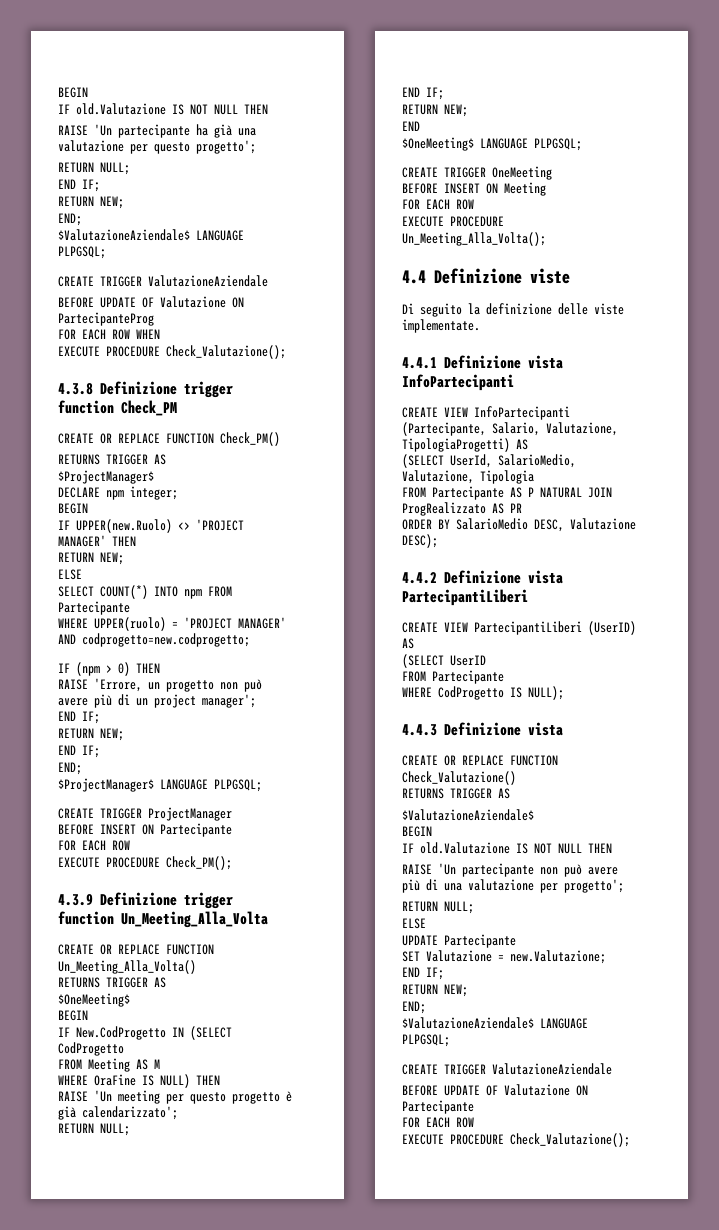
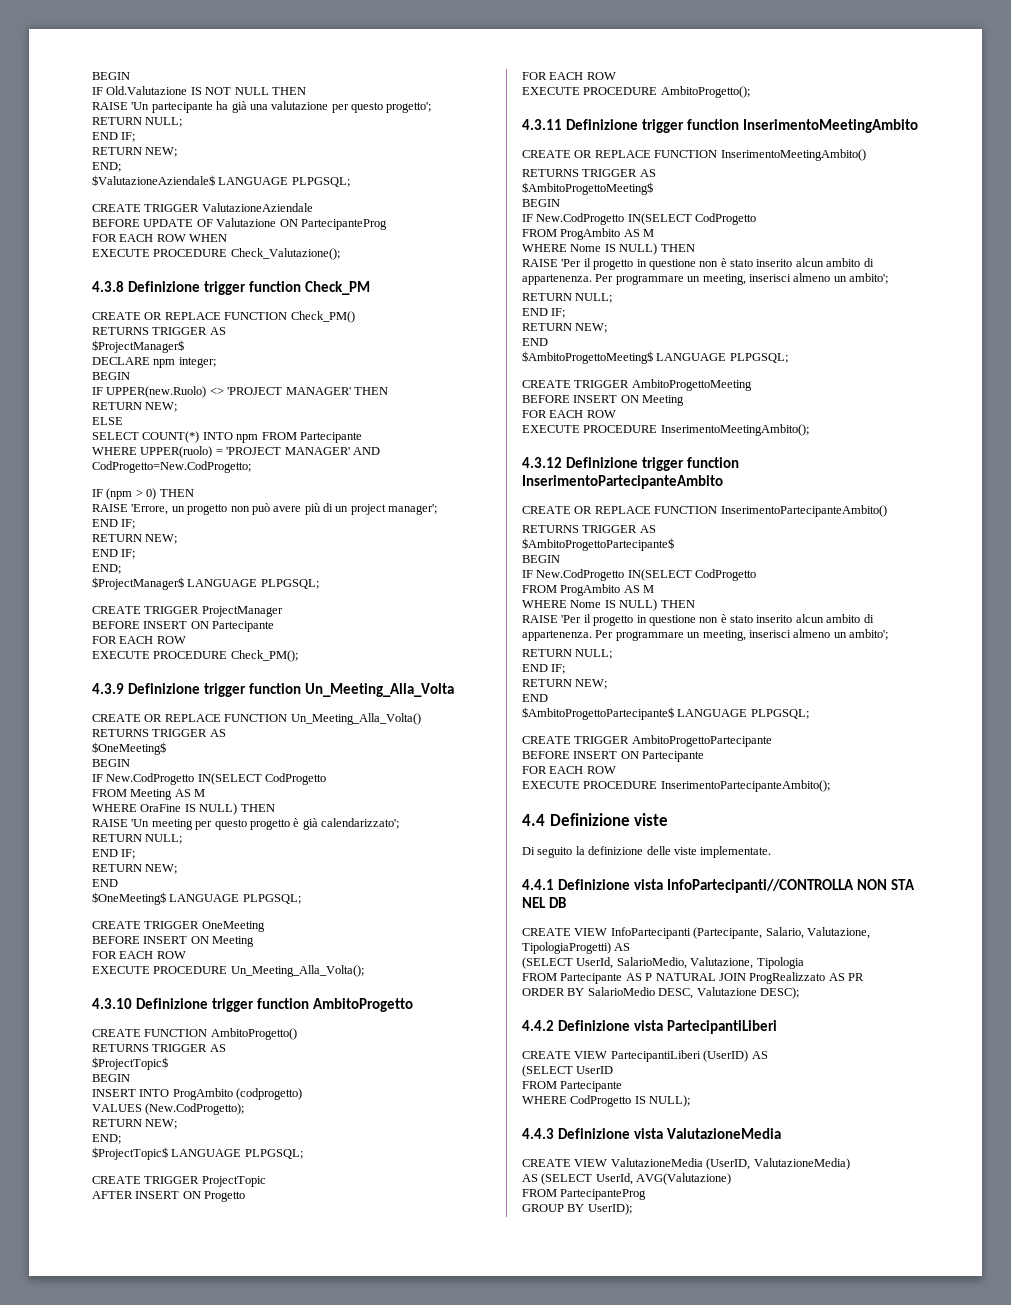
[58,87,88,98] [58,103,166,115] BEGIN // IF old.Valutazione -> [92,72,130,80] [92,86,188,95] BEGIN // IF Old.Valutazione
[82,633,250,647] codprogetto=new.codprogetto; -> [92,461,251,473] CodProgetto=New.CodProgetto;
[172,1026,232,1040] IN (SELECT -> [197,773,262,785] IN(SELECT
(546, 239) none -> [92,998,413,1012] [92,1028,297,1040] [92,1044,226,1052] [92,1057,168,1070] [92,1074,130,1082] [92,1088,303,1100] [92,1103,245,1115] [92,1119,178,1129] [92,1134,121,1144] [92,1147,303,1160] [92,1176,266,1187] [92,1191,246,1202] [522,72,616,80] [522,86,750,98] [522,119,918,133] [522,149,866,161] [522,169,656,177] [522,182,653,195] [522,199,560,207] [522,213,757,225] [522,228,655,240] [522,243,695,255] [522,258,874,270] [522,273,888,285] [522,293,613,303] [522,308,566,318] [522,323,608,333] [522,338,548,346] [522,351,788,364] [522,379,752,391] [522,395,685,406] [522,410,616,418] [522,424,809,436] [522,457,739,471] [522,475,723,489] [522,505,887,517] [522,525,656,533] [522,538,674,551] [522,555,560,563] [522,569,757,581] [522,584,655,596] [522,599,695,611] [522,614,874,626] [522,629,888,641] [522,649,613,659] [522,664,566,674] [522,679,608,689] [522,694,548,702] [522,707,809,720] [522,735,772,747] [522,751,705,762] [522,766,616,774] [522,780,830,792] // 4.3.10 Definizione trigger function AmbitoProgetto // CREATE FUNCTION AmbitoProgetto() // RETURNS TRIGGER AS // $ProjectTopic$ // BEGIN // INSERT INTO ProgAmbito (codprogetto) // VALUES (New.CodProgetto); // RETURN NEW; // END; // $ProjectTopic$ LANGUAGE PLPGSQL; // CREATE TRIGGER ProjectTopic // AFTER INSERT ON Progetto // FOR EACH ROW // EXECUTE PROCEDURE AmbitoProgetto(); // 4.3.11 Definizione trigger function InserimentoMeetingAmbito // CREATE OR REPLACE FUNCTION InserimentoMeetingAmbito() // RETURNS TRIGGER AS // $AmbitoProgettoMeeting$ // BEGIN // IF New.CodProgetto IN(SELECT CodProgetto // FROM ProgAmbito AS M // WHERE Nome IS NULL) THEN // RAISE 'Per il progetto in questione non è stato inserito alcun ambito di appartenenza. Per programmare un meeting, inserisci almeno un ambito'; // RETURN NULL; // END IF; // RETURN NEW; // END // $AmbitoProgettoMeeting$ LANGUAGE PLPGSQL; // CREATE TRIGGER AmbitoProgettoMeeting // BEFORE INSERT ON Meeting // FOR EACH ROW // EXECUTE PROCEDURE InserimentoMeetingAmbito(); // 4.3.12 Definizione trigger function InserimentoPartecipanteAmbito // CREATE OR REPLACE FUNCTION InserimentoPartecipanteAmbito() // RETURNS TRIGGER AS // $AmbitoProgettoPartecipante$ // BEGIN // IF New.CodProgetto IN(SELECT CodProgetto // FROM ProgAmbito AS M // WHERE Nome IS NULL) THEN // RAISE 'Per il progetto in questione non è stato inserito alcun ambito di appartenenza. Per programmare un meeting, inserisci almeno un ambito'; // RETURN NULL; // END IF; // RETURN NEW; // END // $AmbitoProgettoPartecipante$ LANGUAGE PLPGSQL; // CREATE TRIGGER AmbitoProgettoPartecipante // BEFORE INSERT ON Partecipante // FOR EACH ROW // EXECUTE PROCEDURE InserimentoPartecipanteAmbito();
[402,374,514,391] InfoPartecipanti -> [666,879,915,893] [522,897,566,908] InfoPartecipanti//CONTROLLA NON STA NEL DB
[402,755,558,766] [402,771,516,785] [402,788,510,799] [402,809,534,821] [402,826,432,837] [402,842,612,854] [402,863,618,877] [402,879,624,893] [402,901,474,914] [402,918,426,929] [402,934,516,948] [402,950,606,964] [402,967,444,980] [402,984,468,997] [402,1001,426,1014] [402,1017,588,1029] [402,1034,450,1047] [402,1063,612,1075] [402,1084,588,1096] [402,1100,474,1114] [402,1117,474,1128] [402,1133,630,1147] // CREATE OR REPLACE FUNCTION Check_Valutazione() // RETURNS TRIGGER AS // $ValutazioneAziendale$ // BEGIN // IF old.Valutazione IS NOT NULL THEN // RAISE 'Un partecipante non può avere più di una valutazione per progetto'; // RETURN NULL; // ELSE // UPDATE Partecipante // SET Valutazione = new.Valutazione; // END IF; // RETURN NEW; // END; // $ValutazioneAziendale$ LANGUAGE PLPGSQL; // CREATE TRIGGER ValutazioneAziendale // BEFORE UPDATE OF Valutazione ON Partecipante // FOR EACH ROW // EXECUTE PROCEDURE Check_Valutazione(); -> [666,1128,781,1139] [522,1158,850,1170] [522,1173,732,1185] [522,1189,647,1200] [522,1203,632,1215] ValutazioneMedia // CREATE VIEW ValutazioneMedia (UserID, ValutazioneMedia) // AS (SELECT UserId, AVG(Valutazione) // FROM PartecipanteProg // GROUP BY UserID);

